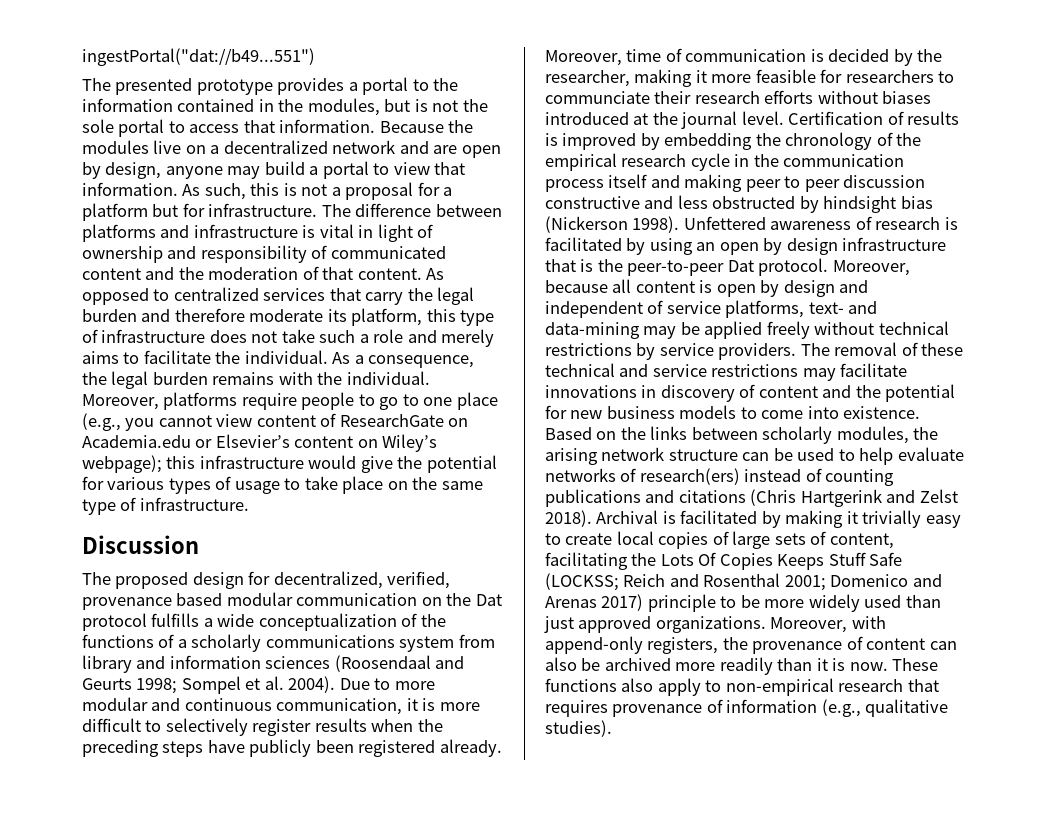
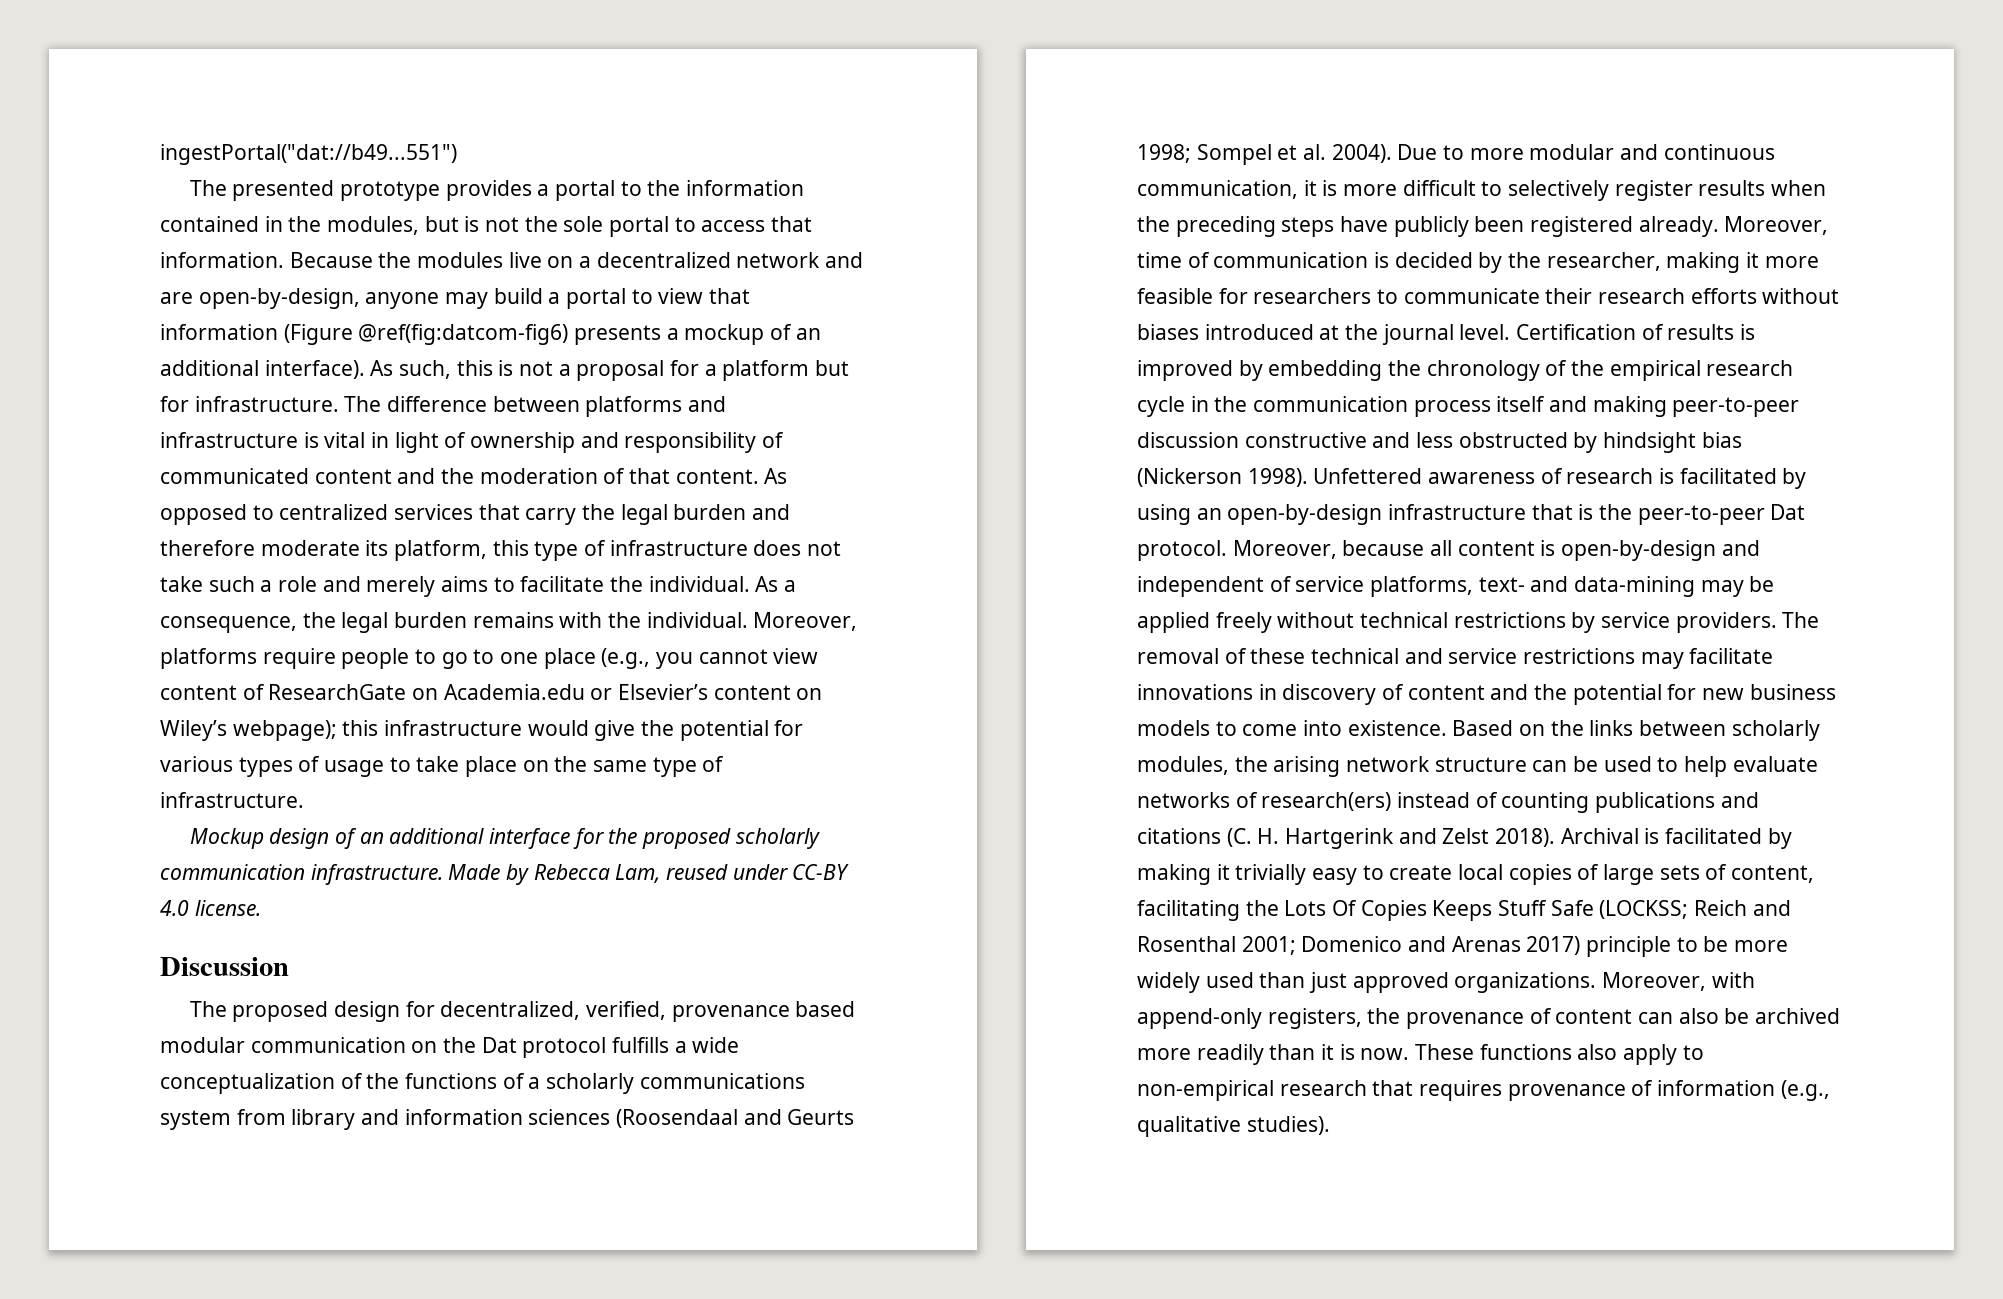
[461,145,501,158] [82,162,162,179] open by design, -> [198,288,360,309] open-by-design,
[82,182,178,196] information. -> [160,324,821,345] [160,360,365,379] information (Figure @ref(fig:datcom-fig6) presents a mockup of an additional interface).
(249, 504) none -> [189,828,820,849] [160,864,850,885] [160,900,261,916] // Mockup design of an additional interface for the proposed scholarly communication infrastructure. Made by Rebecca Lam, reused under CC-BY 4.0 license.
[545,91,650,104] communciate -> [1403,288,1540,304] communicate
[745,176,840,192] peer to peer -> [1672,397,1800,417] peer-to-peer
[719,238,838,255] open by design -> [1227,504,1383,525] open-by-design
[716,280,835,297] open by design -> [1561,540,1717,561] open-by-design
[750,489,797,506] (Chris -> [1226,828,1280,847] (C. H.

